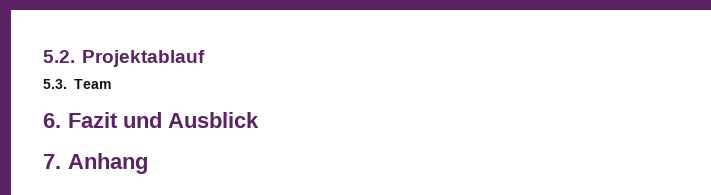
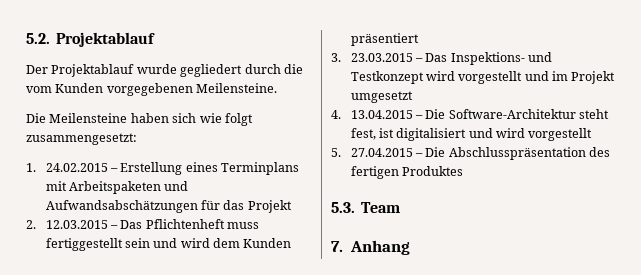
[43,79,111,89] [43,112,259,128] 5.3. Team // 6. Fazit und Ausblick -> [26,64,303,77] [26,83,278,96] [26,113,253,126] [26,133,137,145] [26,162,300,175] [45,181,189,194] [45,200,292,213] [26,219,260,229] [45,238,292,251] [350,33,419,46] [331,52,553,65] [350,71,616,84] [350,91,413,103] [331,109,610,119] [350,128,593,141] [331,147,611,160] [350,166,463,179] [331,202,401,213] Der Projektablauf wurde gegliedert durch die vom Kunden vorgegebenen Meilensteine. // Die Meilensteine haben sich wie folgt zusammengesetzt: // 1. 24.02.2015 – Erstellung eines Terminplans mit Arbeitspaketen und Aufwandsabschätzungen für das Projekt // 2. 12.03.2015 – Das Pflichtenheft muss fertiggestellt sein und wird dem Kunden präsentiert // 3. 23.03.2015 – Das Inspektions- und Testkonzept wird vorgestellt und im Projekt umgesetzt // 4. 13.04.2015 – Die Software-Architektur steht fest, ist digitalisiert und wird vorgestellt // 5. 27.04.2015 – Die Abschlusspräsentation des fertigen Produktes // 5.3. Team

